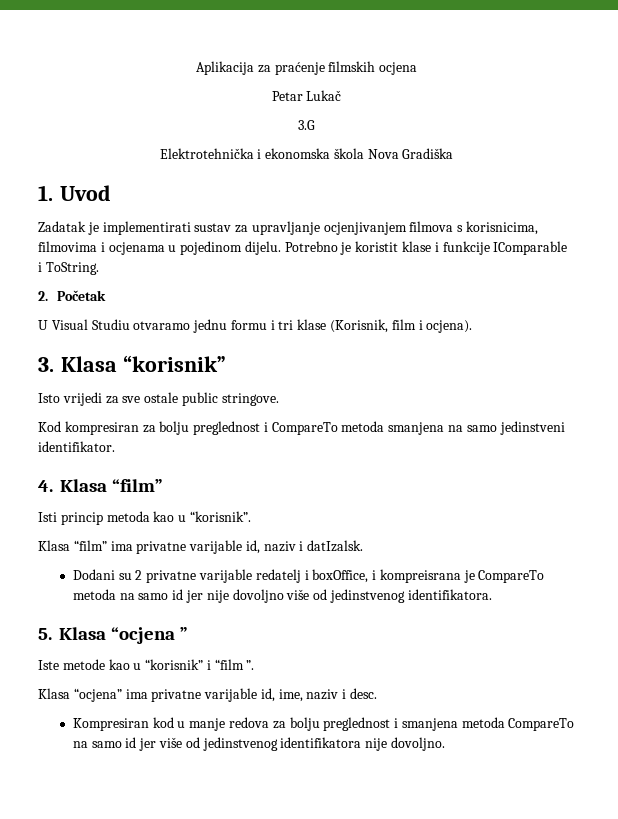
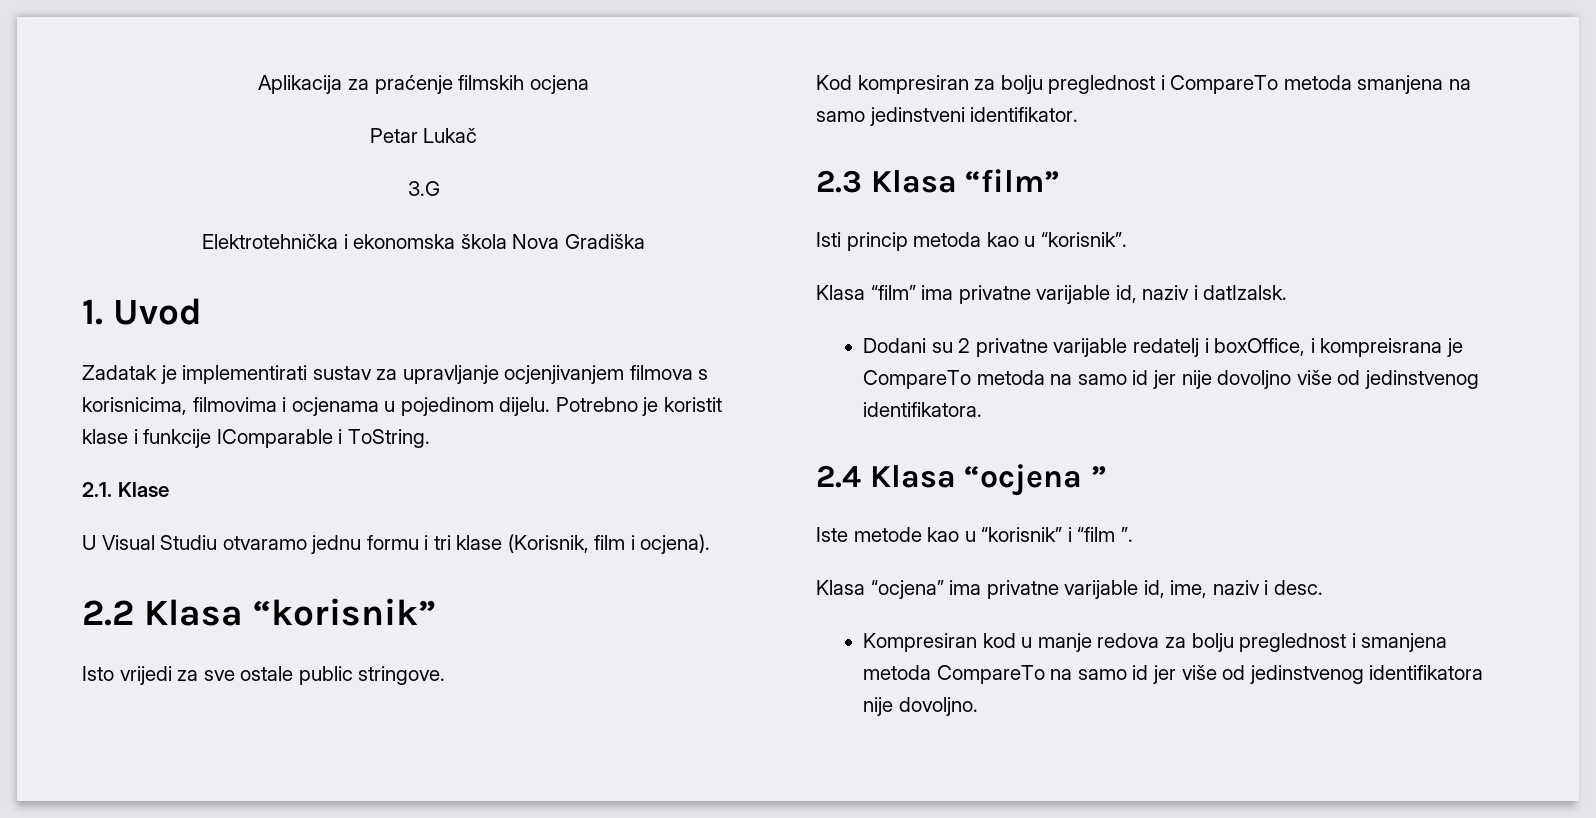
[38,290,107,301] 2. Početak -> [82,482,169,497] 2.1. Klase
[38,357,54,372] 3. -> [82,600,134,626] 2.2
[38,480,53,492] 4. -> [816,170,862,193] 2.3
[38,628,52,640] 5. -> [816,465,861,488] 2.4

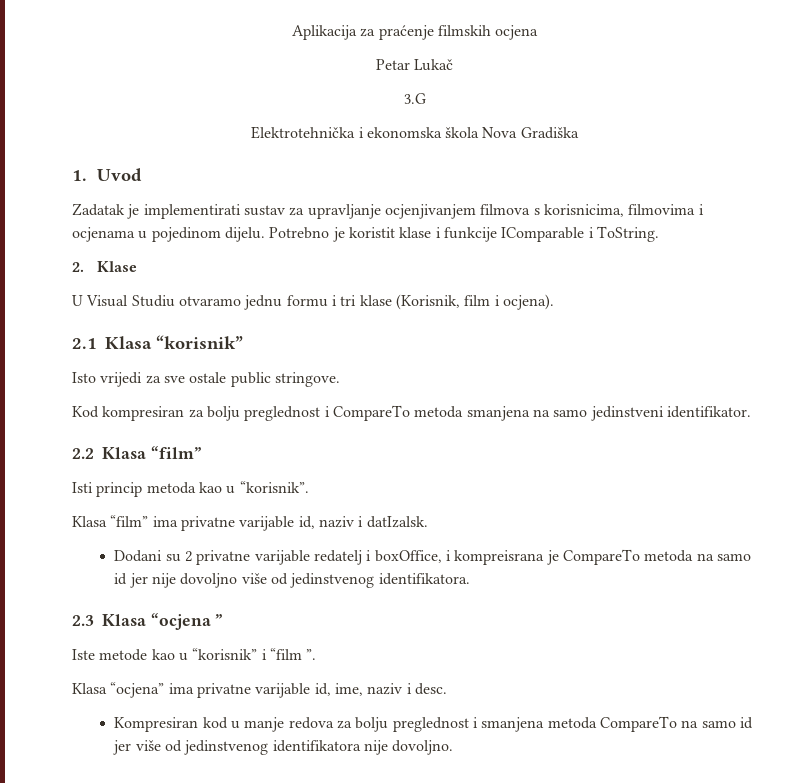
[82,482,112,497] 2.1. -> [72,262,84,272] 2.
[82,600,134,626] 2.2 -> [72,338,97,349] 2.1
[816,170,862,193] 2.3 -> [72,448,94,459] 2.2
[816,465,861,488] 2.4 -> [72,615,94,626] 2.3

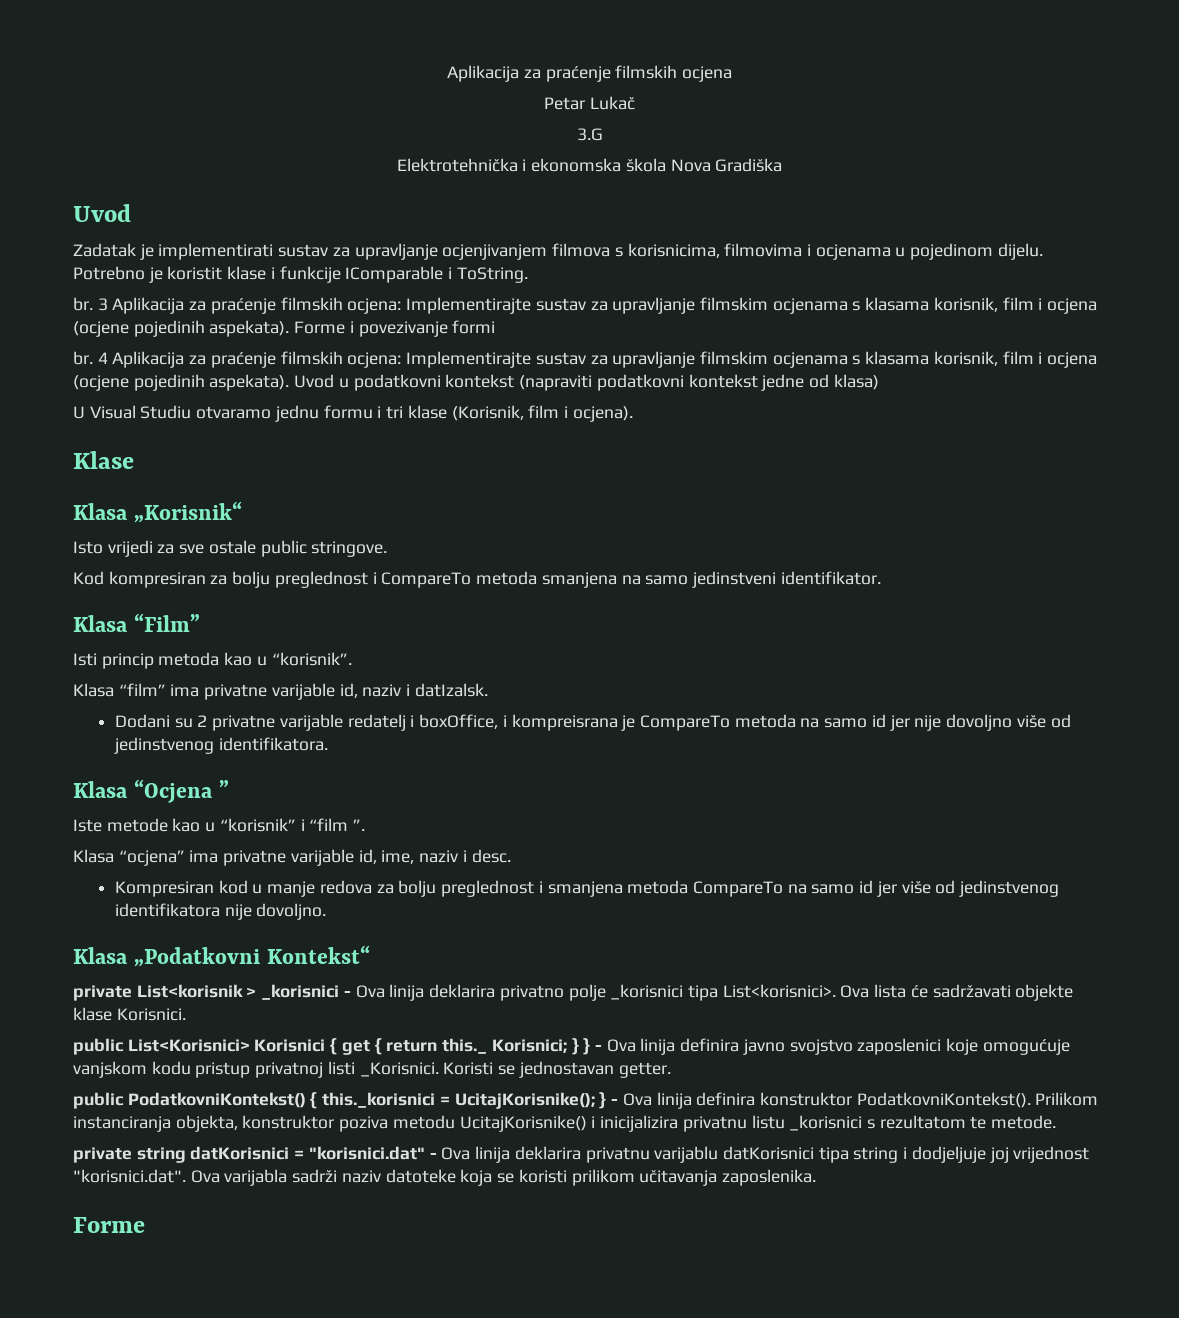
[72,170,87,181] 1. -> (783, 165) none
[72,261,137,272] 2. Klase -> [73,297,1098,314] [73,320,496,337] [73,351,1098,368] [73,374,879,391] br. 3 Aplikacija za praćenje filmskih ocjena: Implementirajte sustav za upravljanje filmskim ocjenama s klasama korisnik, film i ocjena (ocjene pojedinih aspekata). Forme i povezivanje formi // br. 4 Aplikacija za praćenje filmskih ocjena: Implementirajte sustav za upravljanje filmskim ocjenama s klasama korisnik, film i ocjena (ocjene pojedinih aspekata). Uvod u podatkovni kontekst (napraviti podatkovni kontekst jedne od klasa)
[72,335,243,349] 2.1 Klasa “korisnik” -> [73,451,134,469] [73,501,242,523] Klase // Klasa „Korisnik“
[72,446,202,459] 2.2 Klasa “film” -> [73,613,200,632] Klasa “Film”
[72,613,211,630] 2.3 Klasa “ocjena -> [73,779,213,803] Klasa “Ocjena
(454, 747) none -> [73,945,370,967] [73,984,1074,1001] [73,1007,186,1021] [73,1038,1070,1055] [73,1061,671,1078] [73,1092,1099,1109] [73,1115,1057,1132] [73,1146,1090,1163] [73,1169,816,1186] [73,1217,145,1233] // Klasa „Podatkovni Kontekst“ // private List<korisnik > _korisnici - Ova linija deklarira privatno polje _korisnici tipa List<korisnici>. Ova lista će sadržavati objekte klase Korisnici. // public List<Korisnici> Korisnici { get { return this._ Korisnici; } } - Ova linija definira javno svojstvo zaposlenici koje omogućuje vanjskom kodu pristup privatnoj listi _Korisnici. Koristi se jednostavan getter. // public PodatkovniKontekst() { this._korisnici = UcitajKorisnike(); } - Ova linija definira konstruktor PodatkovniKontekst(). Prilikom instanciranja objekta, konstruktor poziva metodu UcitajKorisnike() i inicijalizira privatnu listu _korisnici s rezultatom te metode. // private string datKorisnici = "korisnici.dat" - Ova linija deklarira privatnu varijablu datKorisnici tipa string i dodjeljuje joj vrijednost "korisnici.dat". Ova varijabla sadrži naziv datoteke koja se koristi prilikom učitavanja zaposlenika. // Forme

